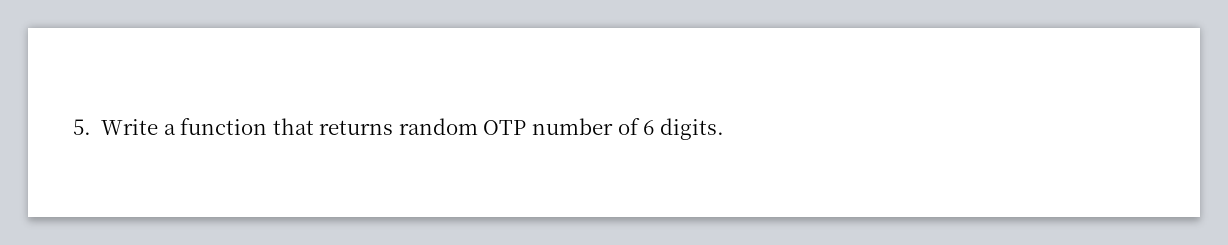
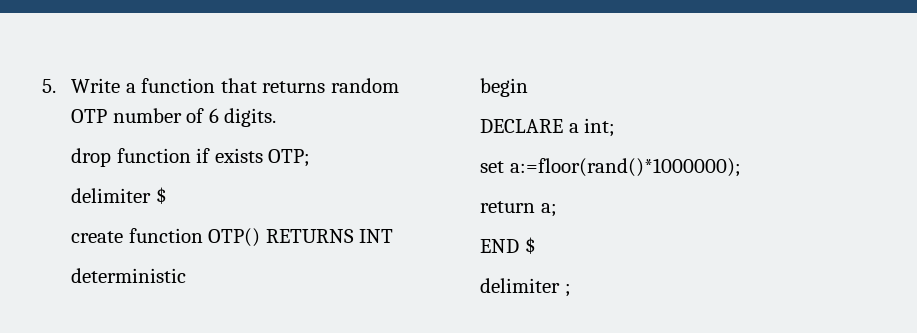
(724, 129) none -> [71,148,311,167] [71,187,167,204] [71,228,394,247] [71,268,187,283] [480,78,529,97] [480,118,616,137] [480,158,741,177] [480,201,557,217] [480,237,536,254] [480,278,571,297] // drop function if exists OTP; // delimiter $ // create function OTP() RETURNS INT // deterministic // begin // DECLARE a int; // set a:=floor(rand()*1000000); // return a; // END $ // delimiter ;

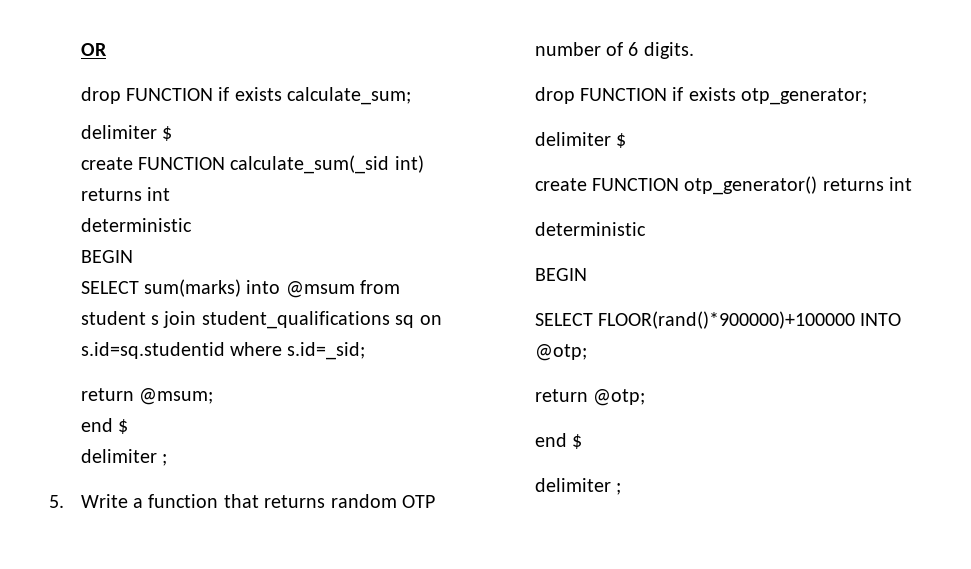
(42, 86) none -> [80,43,107,56] [80,87,412,105] [80,125,172,141] [80,155,424,174] [80,187,170,201] [80,218,192,232] [80,250,133,263] [80,279,401,298] [80,311,442,329] [80,342,366,360] [80,388,213,405] [80,418,128,434] [80,449,167,466] OR // drop FUNCTION if exists calculate_sum; // delimiter $ // create FUNCTION calculate_sum(_sid int) returns int // deterministic // BEGIN // SELECT sum(marks) into @msum from student s join student_qualifications sq on s.id=sq.studentid where s.id=_sid; // return @msum; // end $ // delimiter ; //
[116,148,311,167] [71,187,167,204] [71,228,394,247] [71,268,187,283] [480,78,529,97] [480,118,616,137] [480,158,741,177] [480,201,557,217] [480,239,520,253] function if exists OTP; // delimiter $ // create function OTP() RETURNS INT // deterministic // begin // DECLARE a int; // set a:=floor(rand()*1000000); // return a; // END -> [579,87,868,105] [534,132,626,148] [534,176,913,195] [534,222,646,236] [534,268,587,281] [534,311,902,329] [534,344,587,361] [534,389,645,406] [534,433,567,447] FUNCTION if exists otp_generator; // delimiter $ // create FUNCTION otp_generator() returns int // deterministic // BEGIN // SELECT FLOOR(rand()*900000)+100000 INTO @otp; // return @otp; // end

